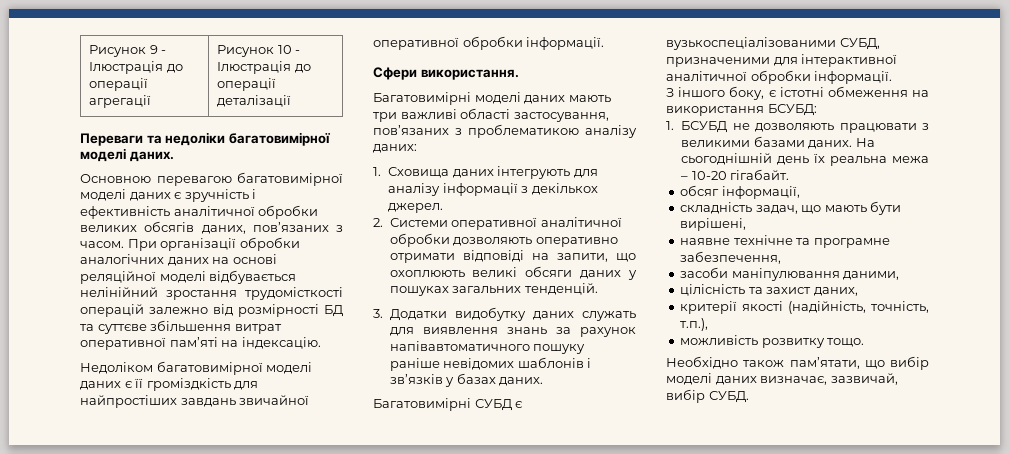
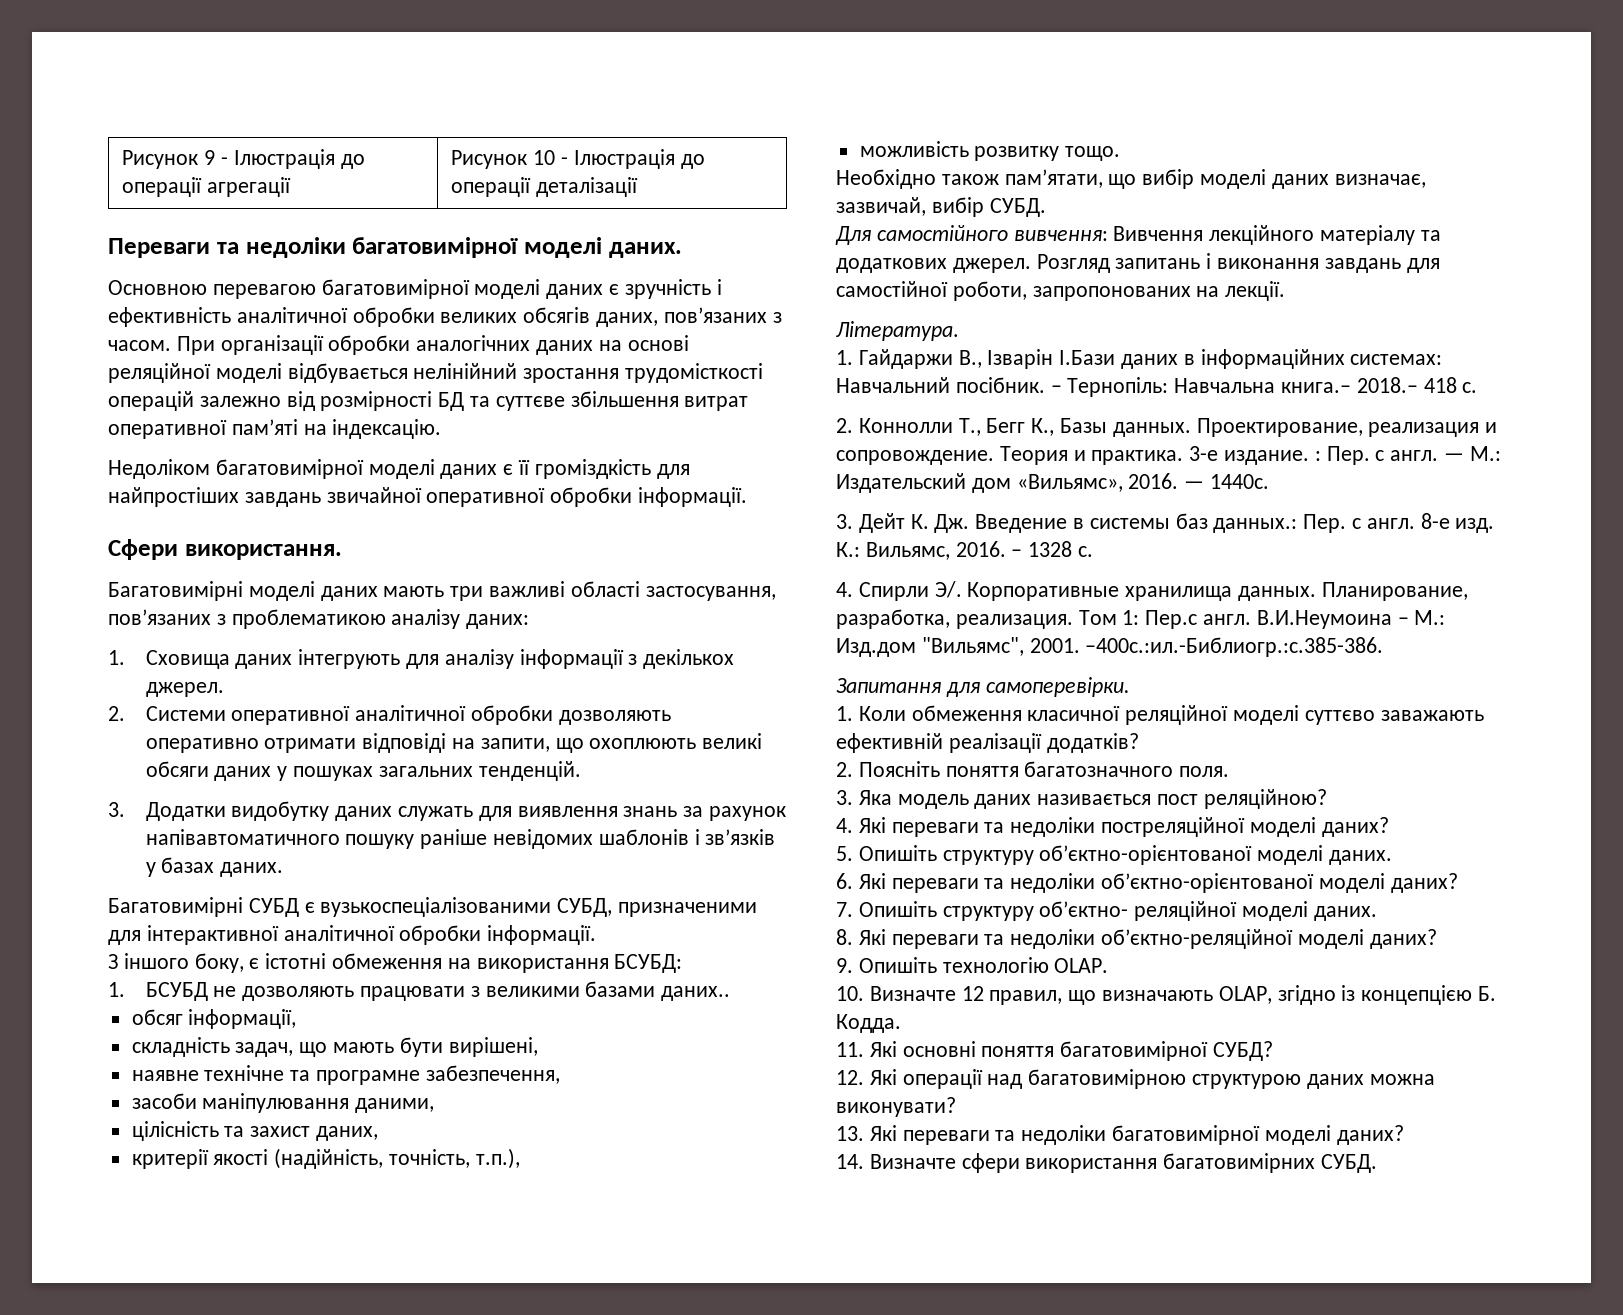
[808,138,875,149] [681,153,929,166] [681,169,790,180] даних. На сьогоднішній день їх реальна межа – 10-20 гігабайт. -> [661,986,731,1001] даних..
(749, 397) none -> [835,225,1441,245] [836,253,1440,273] [836,281,1286,301] [836,321,959,341] [836,349,1443,369] [836,377,1478,397] [836,418,1498,437] [836,446,1501,465] [836,473,1270,493] [836,513,1495,533] [836,541,1094,560] [836,581,1468,601] [836,609,1446,629] [836,637,1384,657] [836,677,1130,697] [836,705,1484,725] [836,733,1139,753] [836,761,1230,777] [836,789,1327,809] [836,817,1389,837] [836,845,1393,865] [836,873,1458,893] [836,901,1377,921] [836,929,1437,949] [836,957,1109,973] [836,985,1497,1005] [836,1014,901,1033] [836,1041,1274,1061] [836,1069,1435,1089] [836,1097,956,1117] [836,1125,1404,1145] [836,1153,1378,1173] // Для самостійного вивчення: Вивчення лекційного матеріалу та додаткових джерел. Розгляд запитань і виконання завдань для самостійної роботи, запропонованих на лекції. // Література. // 1. Гайдаржи В., Ізварін І.Бази даних в інформаційних системах: Навчальний посібник. – Тернопіль: Навчальна книга.– 2018.– 418 с. // 2. Коннолли Т., Бегг К., Базы данных. Проектирование, реализация и сопровождение. Теория и практика. 3-е издание. : Пер. с англ. — М.: Издательский дом «Вильямс», 2016. — 1440с. // 3. Дейт К. Дж. Введение в системы баз данных.: Пер. с англ. 8-е изд. К.: Вильямс, 2016. – 1328 с. // 4. Спирли Э/. Корпоративные хранилища данных. Планирование, разработка, реализация. Том 1: Пер.с англ. В.И.Неумоина – М.: Изд.дом "Вильямс", 2001. –400с.:ил.-Библиогр.:с.385-386. // Запитання для самоперевірки. // 1. Коли обмеження класичної реляційної моделі суттєво заважають ефективній реалізації додатків? // 2. Поясніть поняття багатозначного поля. // 3. Яка модель даних називається пост реляційною? // 4. Які переваги та недоліки постреляційної моделі даних? // 5. Опишіть структуру об’єктно-орієнтованої моделі даних. // 6. Які переваги та недоліки об’єктно-орієнтованої моделі даних? // 7. Опишіть структуру об’єктно- реляційної моделі даних. // 8. Які переваги та недоліки об’єктно-реляційної моделі даних? // 9. Опишіть технологію OLAP. // 10. Визначте 12 правил, що визначають OLAP, згідно із концепцією Б. Кодда. // 11. Які основні поняття багатовимірної СУБД? // 12. Які операції над багатовимірною структурою даних можна виконувати? // 13. Які переваги та недоліки багатовимірної моделі даних? // 14. Визначте сфери використання багатовимірних СУБД.

